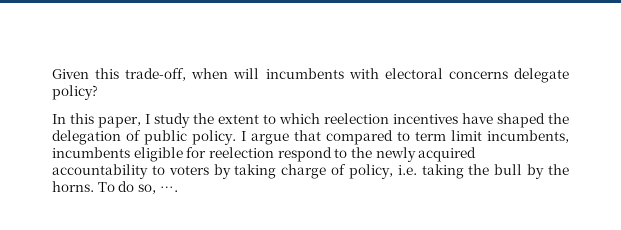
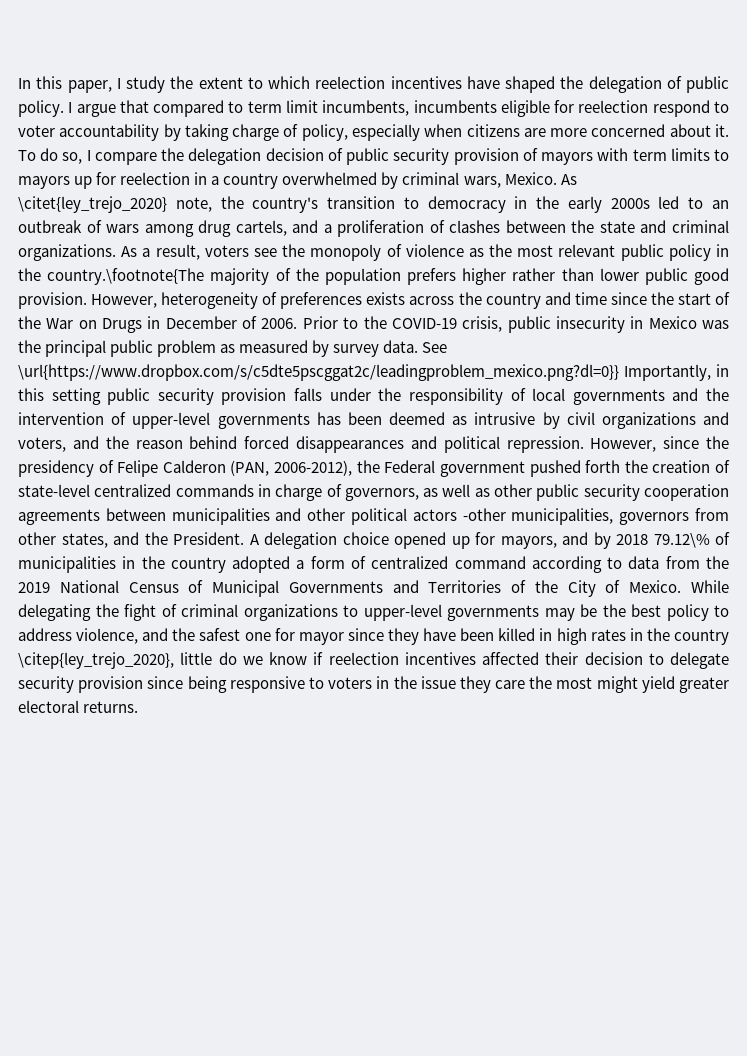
[52,68,569,83] [52,85,98,100] Given this trade-off, when will incumbents with electoral concerns delegate policy? // -> (18, 83) none
[350,147,477,162] [52,164,209,179] the newly acquired accountability to voters -> [18,124,160,141] voter accountability
[397,164,570,179] [52,181,178,194] i.e. taking the bull by the horns. To do so, …. -> [351,124,730,141] [18,148,730,165] [18,172,577,189] [18,196,729,213] [18,220,729,237] [18,244,729,261] [18,268,729,285] [18,292,730,309] [18,316,730,333] [18,340,448,357] [18,364,729,381] [18,388,730,405] [18,412,729,429] [18,436,730,453] [18,460,731,477] [18,484,729,501] [18,508,729,525] [18,532,730,549] [18,556,730,573] [18,580,729,597] [18,604,729,621] [18,628,729,645] [18,652,729,669] [18,676,729,693] [18,700,139,713] especially when citizens are more concerned about it. To do so, I compare the delegation decision of public security provision of mayors with term limits to mayors up for reelection in a country overwhelmed by criminal wars, Mexico. As \citet{ley_trejo_2020} note, the country's transition to democracy in the early 2000s led to an outbreak of wars among drug cartels, and a proliferation of clashes between the state and criminal organizations. As a result, voters see the monopoly of violence as the most relevant public policy in the country.\footnote{The majority of the population prefers higher rather than lower public good provision. However, heterogeneity of preferences exists across the country and time since the start of the War on Drugs in December of 2006. Prior to the COVID-19 crisis, public insecurity in Mexico was the principal public problem as measured by survey data. See \url{https://www.dropbox.com/s/c5dte5pscggat2c/leadingproblem_mexico.png?dl=0}} Importantly, in this setting public security provision falls under the responsibility of local governments and the intervention of upper-level governments has been deemed as intrusive by civil organizations and voters, and the reason behind forced disappearances and political repression. However, since the presidency of Felipe Calderon (PAN, 2006-2012), the Federal government pushed forth the creation of state-level centralized commands in charge of governors, as well as other public security cooperation agreements between municipalities and other political actors -other municipalities, governors from other states, and the President. A delegation choice opened up for mayors, and by 2018 79.12\% of municipalities in the country adopted a form of centralized command according to data from the 2019 National Census of Municipal Governments and Territories of the City of Mexico. While delegating the fight of criminal organizations to upper-level governments may be the best policy to address violence, and the safest one for mayor since they have been killed in high rates in the country \citep{ley_trejo_2020}, little do we know if reelection incentives affected their decision to delegate security provision since being responsive to voters in the issue they care the most might yield greater electoral returns.

